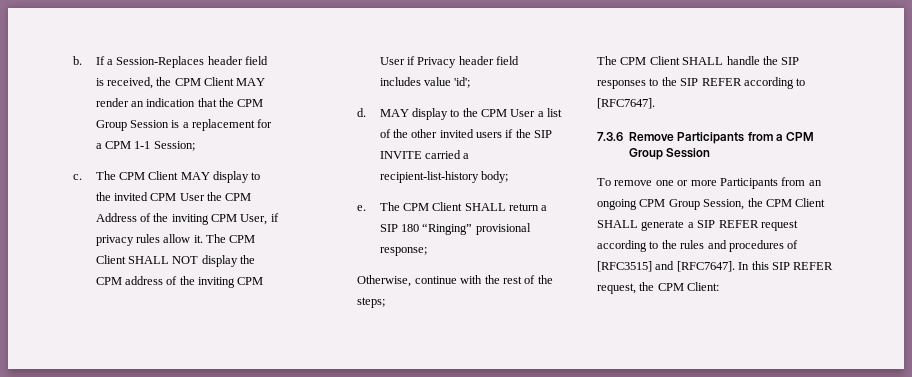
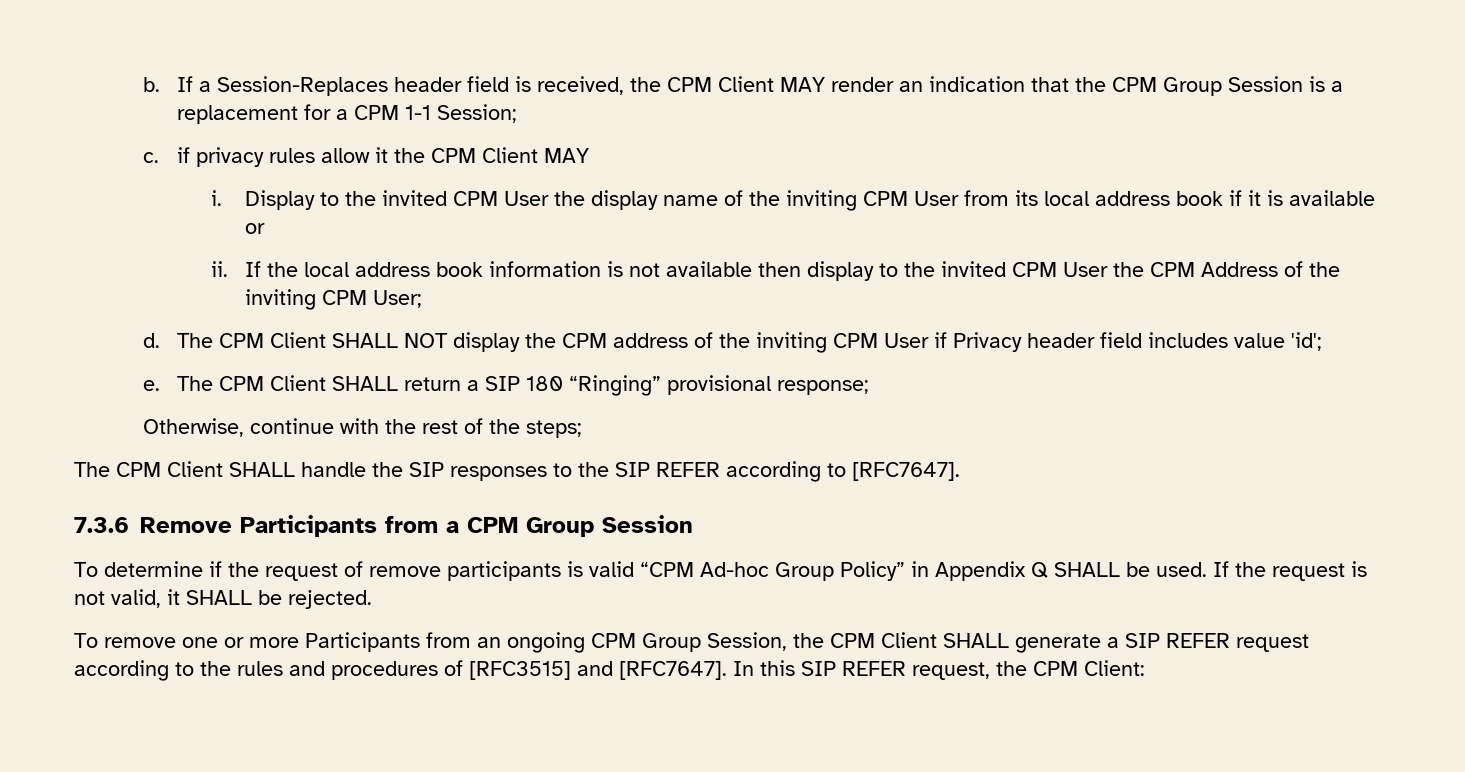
[95,171,210,180] The CPM Client MAY -> [176,147,589,167] [211,190,1376,211] [245,223,266,234] [211,261,802,277] if privacy rules allow it the CPM Client MAY // i. Display to the invited CPM User the display name of the inviting CPM User from its local address book if it is available or // ii. If the local address book information is not available then
[240,213,279,225] [95,234,203,246] User, if privacy rules allow it. -> [373,290,423,308] [142,333,160,348] User; // d.
[357,108,563,120] [379,129,553,138] [379,150,470,159] [379,171,508,183] // d. MAY display to the CPM User a list of the other invited users if the SIP INVITE carried a recipient-list-history body; -> (1322, 341) none
(711, 153) none -> [74,561,1367,581] [74,589,372,609] // To determine if the request of remove participants is valid “CPM Ad-hoc Group Policy” in Appendix Q SHALL be used. If the request is not valid, it SHALL be rejected.

